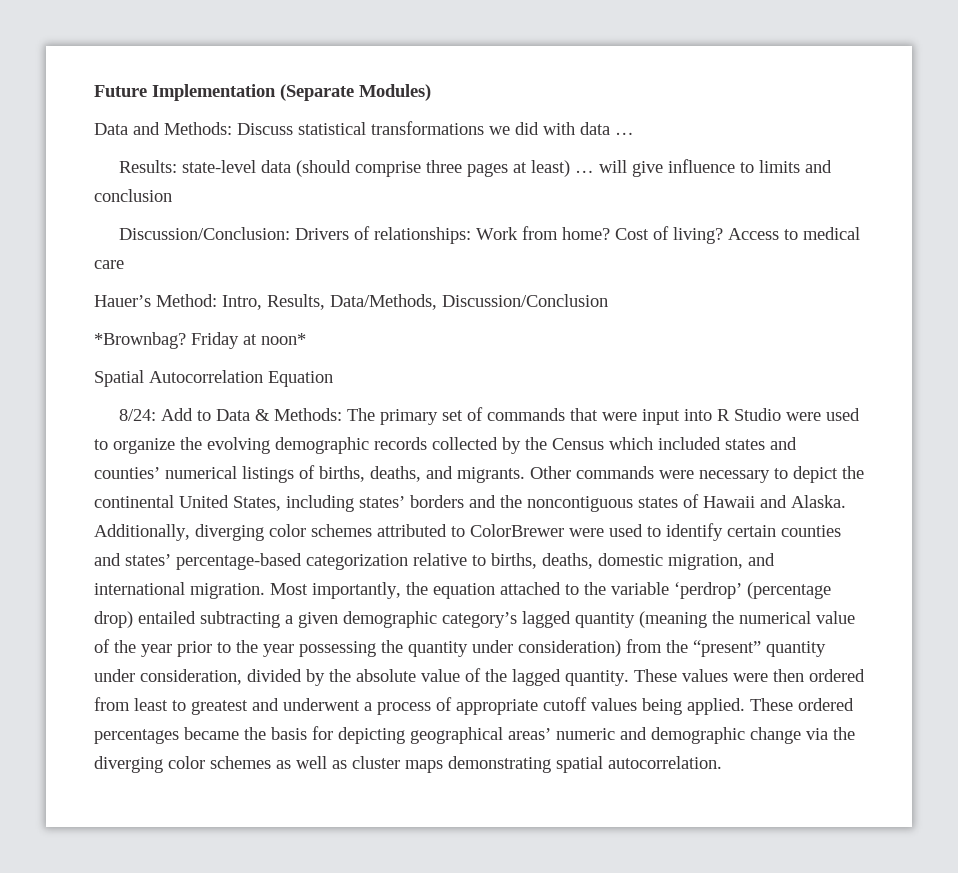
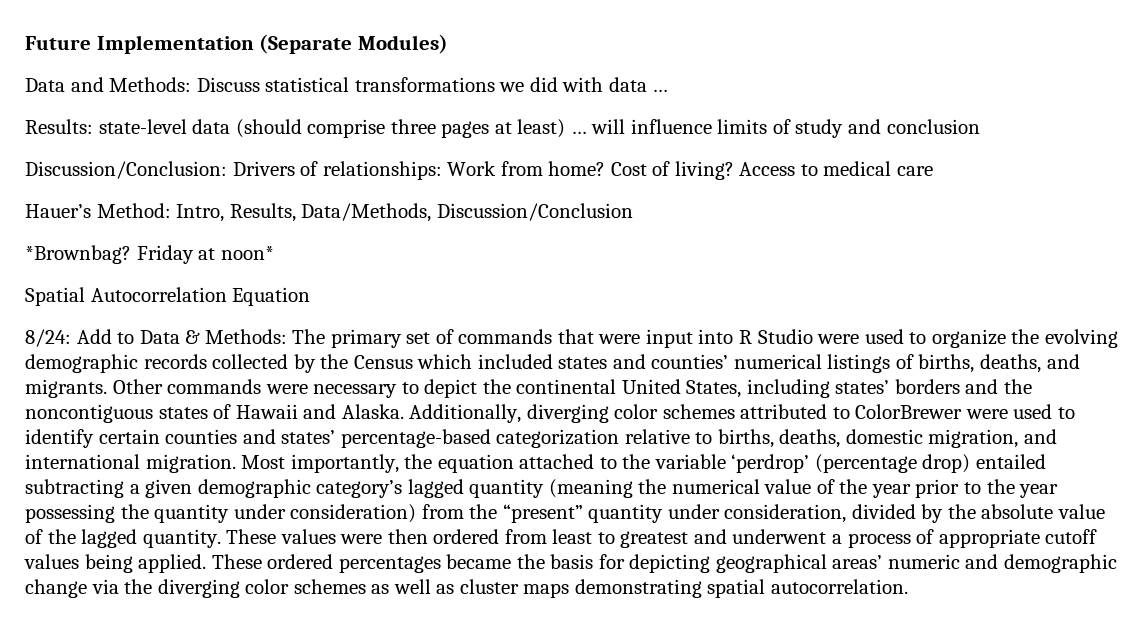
[631,159,800,177] give influence to limits -> [630,119,844,138] influence limits of study

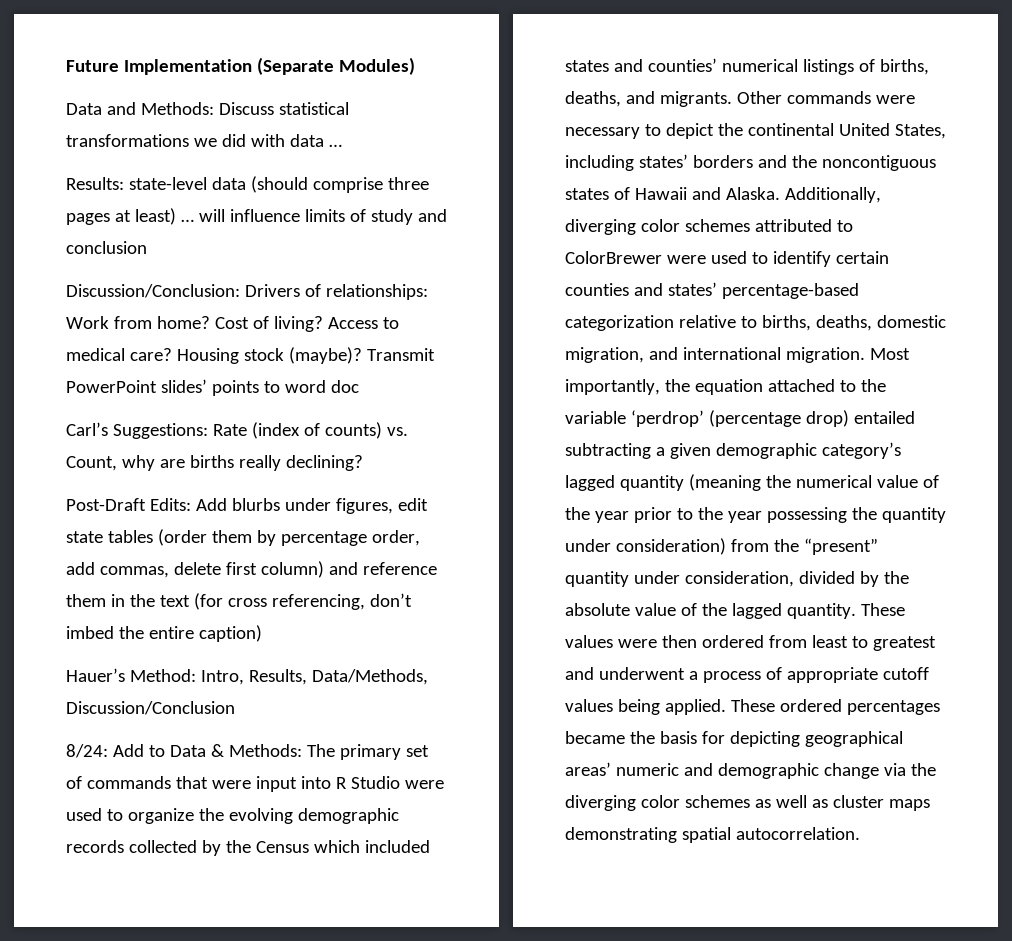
[896,166,933,176] care -> [129,347,435,364] [66,379,359,396] [66,422,408,439] [66,455,363,471] [66,498,428,514] [66,529,420,546] [66,561,437,578] [66,593,412,610] [66,625,262,642] care? Housing stock (maybe)? Transmit PowerPoint slides’ points to word doc // Carl’s Suggestions: Rate (index of counts) vs. Count, why are births really declining? // Post-Draft Edits: Add blurbs under figures, edit state tables (order them by percentage order, add commas, delete first column) and reference them in the text (for cross referencing, don’t imbed the entire caption)
[25,245,274,264] [25,287,311,306] // *Brownbag? Friday at noon* // Spatial Autocorrelation Equation -> (235, 708) none

